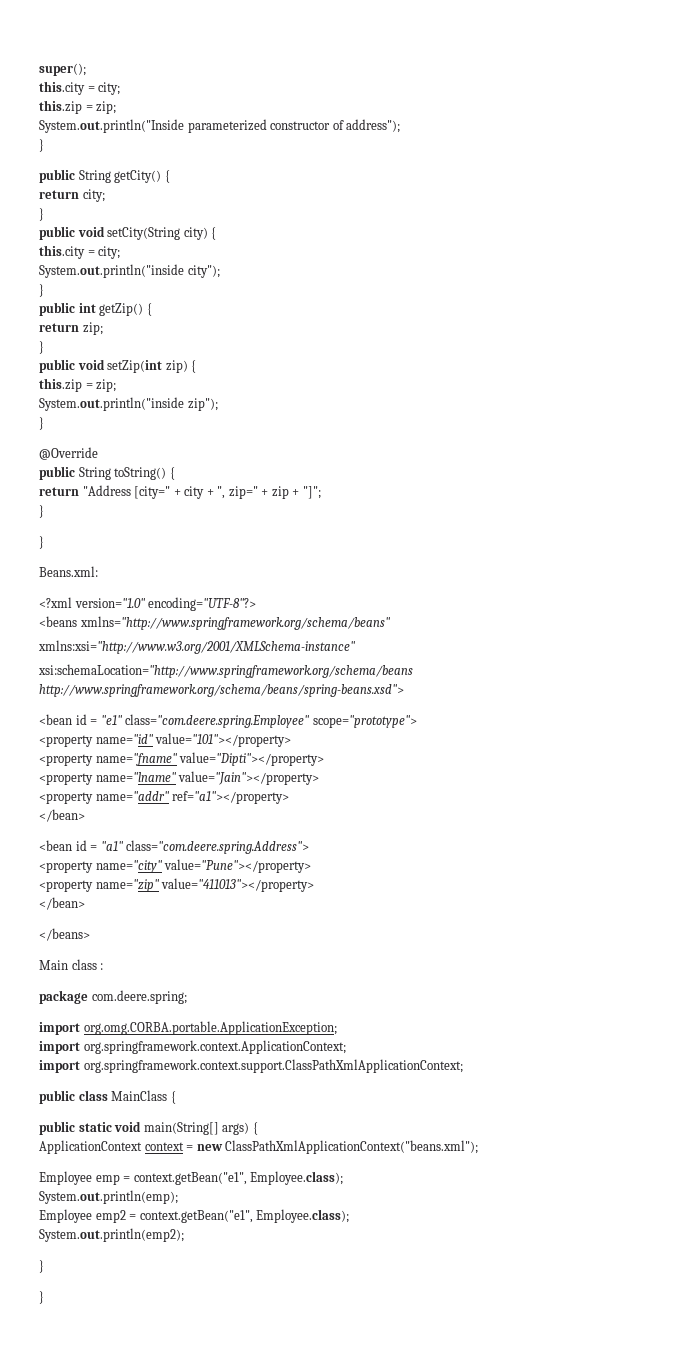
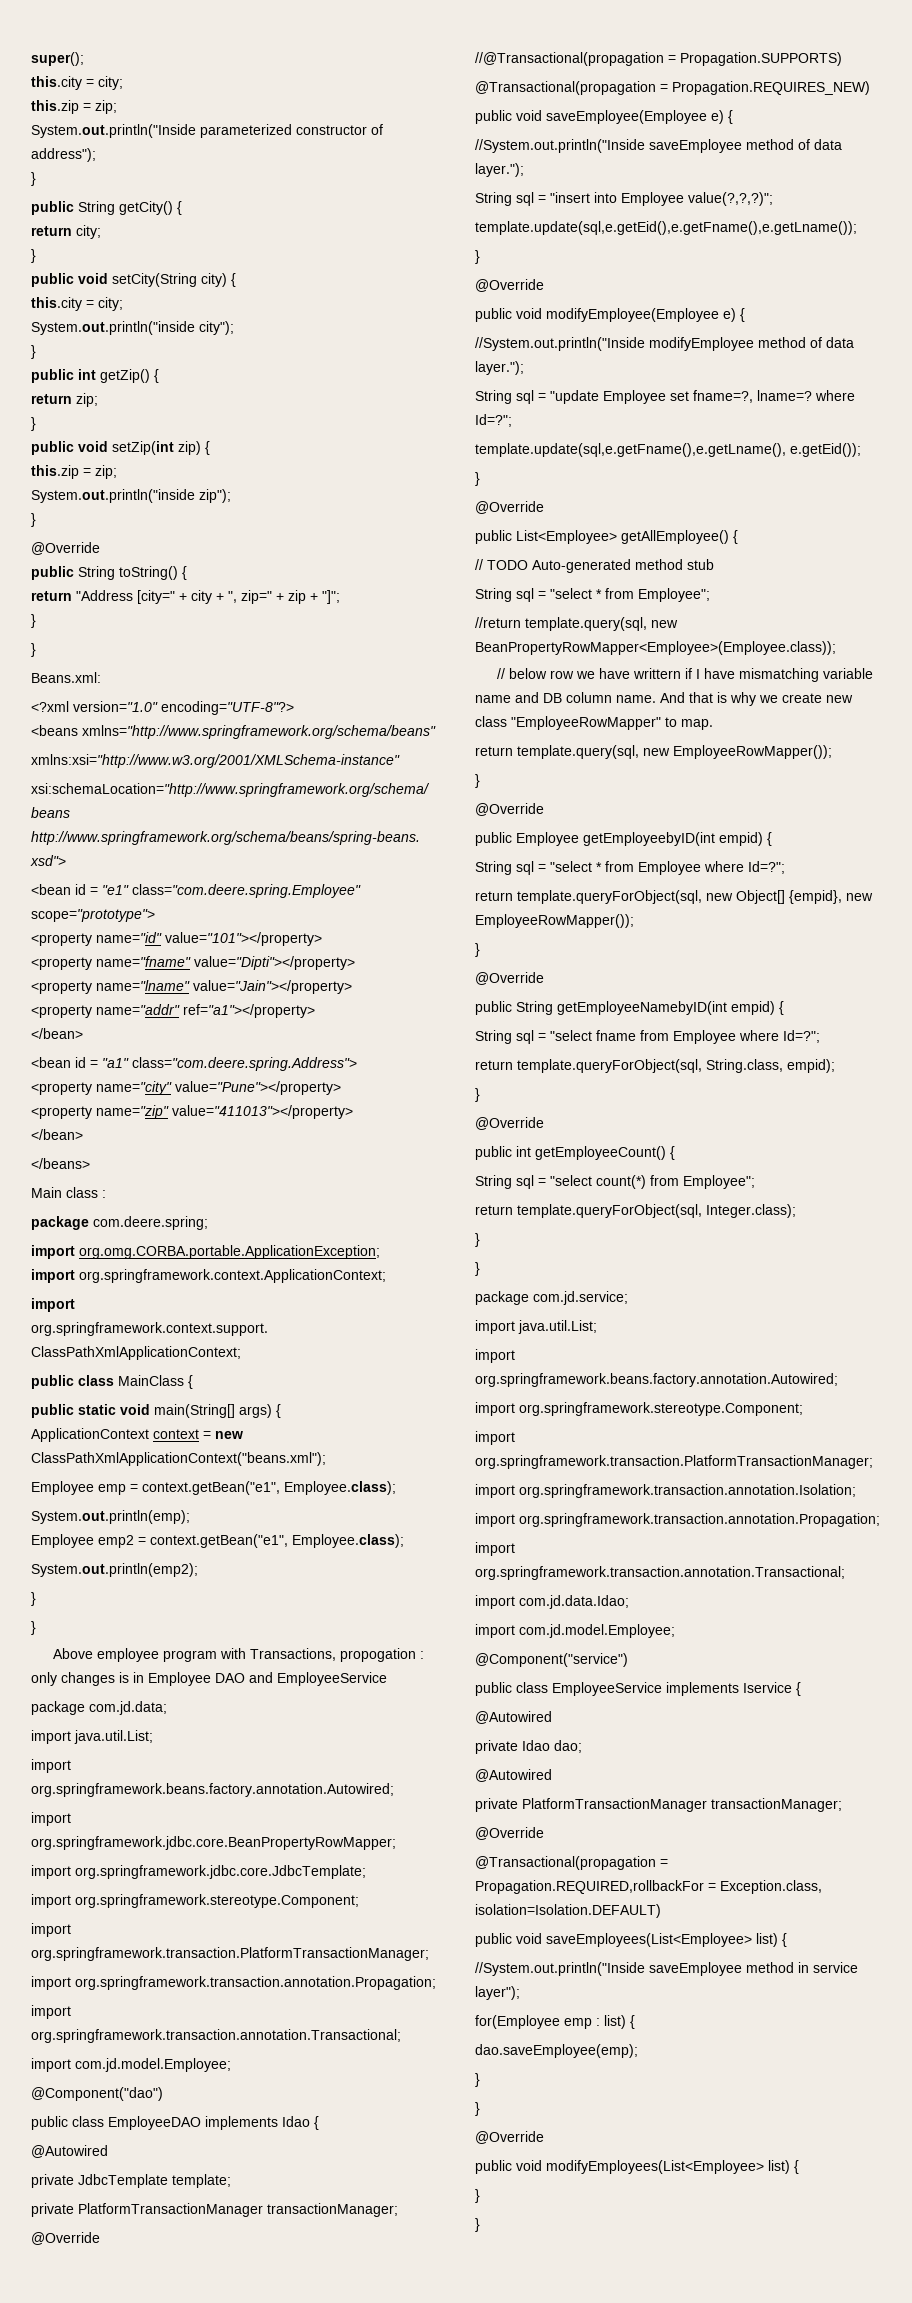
(44, 1297) none -> [53,1648,425,1662] [31,1672,387,1686] [31,1701,167,1715] [31,1730,153,1744] [31,1759,71,1773] [31,1783,394,1797] [31,1812,71,1826] [31,1836,396,1850] [31,1865,366,1879] [31,1894,359,1908] [31,1923,71,1937] [31,1947,429,1961] [31,1976,436,1990] [31,2005,71,2019] [31,2029,401,2043] [31,2058,231,2072] [31,2087,163,2101] [31,2116,319,2130] [31,2145,108,2158] [31,2174,231,2188] [31,2203,398,2217] [31,2232,100,2245] [475,52,842,66] [475,81,870,95] [475,110,733,124] [475,139,842,153] [475,163,524,177] [475,192,773,206] [475,221,857,235] [475,250,480,264] [475,279,544,292] [475,308,745,322] [475,337,854,351] [475,361,524,375] [475,390,855,404] [475,414,512,427] [475,443,861,457] [475,472,480,486] [475,501,544,514] [475,530,738,544] [475,559,714,573] [475,588,710,602] [475,617,678,631] [475,641,836,655] [497,668,874,682] [475,692,853,706] [475,716,713,730] [475,745,832,759] [475,774,480,788] [475,803,544,816] [475,832,772,846] [475,861,785,875] [475,890,873,904] [475,914,634,928] [475,943,480,957] [475,972,544,985] [475,1001,784,1015] [475,1030,820,1044] [475,1059,835,1073] [475,1088,480,1102] [475,1117,544,1130] [475,1146,675,1160] [475,1175,755,1189] [475,1204,796,1218] [475,1233,480,1247] [475,1262,480,1276] [475,1291,628,1305] [475,1320,597,1334] [475,1349,515,1363] [475,1373,838,1387] [475,1402,803,1416] [475,1431,515,1445] [475,1455,873,1469] [475,1484,856,1498] [475,1513,880,1527] [475,1542,515,1556] [475,1566,845,1580] [475,1595,629,1609] [475,1624,675,1638] [475,1653,628,1667] [475,1682,801,1696] [475,1711,552,1724] [475,1740,582,1754] [475,1769,552,1782] [475,1798,842,1812] [475,1827,544,1840] [475,1856,668,1870] [475,1880,822,1894] [475,1904,661,1918] [475,1933,787,1947] [475,1962,858,1976] [475,1986,520,2000] [475,2015,635,2029] [475,2044,638,2058] [475,2073,480,2087] [475,2102,480,2116] [475,2131,544,2144] [475,2160,799,2174] [475,2189,480,2203] [475,2218,480,2232] // Above employee program with Transactions, propogation : only changes is in Employee DAO and EmployeeService // package com.jd.data; // import java.util.List; // import org.springframework.beans.factory.annotation.Autowired; // import org.springframework.jdbc.core.BeanPropertyRowMapper; // import org.springframework.jdbc.core.JdbcTemplate; // import org.springframework.stereotype.Component; // import org.springframework.transaction.PlatformTransactionManager; // import org.springframework.transaction.annotation.Propagation; // import org.springframework.transaction.annotation.Transactional; // import com.jd.model.Employee; // @Component("dao") // public class EmployeeDAO implements Idao { // @Autowired // private JdbcTemplate template; // private PlatformTransactionManager transactionManager; // @Override // //@Transactional(propagation = Propagation.SUPPORTS) // @Transactional(propagation = Propagation.REQUIRES_NEW) // public void saveEmployee(Employee e) { // //System.out.println("Inside saveEmployee method of data layer."); // String sql = "insert into Employee value(?,?,?)"; // template.update(sql,e.getEid(),e.getFname(),e.getLname()); // } // @Override // public void modifyEmployee(Employee e) { // //System.out.println("Inside modifyEmployee method of data layer."); // String sql = "update Employee set fname=?, lname=? where Id=?"; // template.update(sql,e.getFname(),e.getLname(), e.getEid()); // } // @Override // public List<Employee> getAllEmployee() { // // TODO Auto-generated method stub // String sql = "select * from Employee"; // //return template.query(sql, new BeanPropertyRowMapper<Employee>(Employee.class)); // // below row we have writtern if I have mismatching variable name and DB column name. And that is why we create new class "EmployeeRowMapper" to map. // return template.query(sql, new EmployeeRowMapper()); // } // @Override // public Employee getEmployeebyID(int empid) { // String sql = "select * from Employee where Id=?"; // return template.queryForObject(sql, new Object[] {empid}, new EmployeeRowMapper()); // } // @Override // public String getEmployeeNamebyID(int empid) { // String sql = "select fname from Employee where Id=?"; // return template.queryForObject(sql, String.class, empid); // } // @Override // public int getEmployeeCount() { // String sql = "select count(*) from Employee"; // return template.queryForObject(sql, Integer.class); // } // } // package com.jd.service; // import java.util.List; // import org.springframework.beans.factory.annotation.Autowired; // import org.springframework.stereotype.Component; // import org.springframework.transaction.PlatformTransactionManager; // import org.springframework.transaction.annotation.Isolation; // import org.springframework.transaction.annotation.Propagation; // import org.springframework.transaction.annotation.Transactional; // import com.jd.data.Idao; // import com.jd.model.Employee; // @Component("service") // public class EmployeeService implements Iservice { // @Autowired // private Idao dao; // @Autowired // private PlatformTransactionManager transactionManager; // @Override // @Transactional(propagation = Propagation.REQUIRED,rollbackFor = Exception.class, isolation=Isolation.DEFAULT) // public void saveEmployees(List<Employee> list) { // //System.out.println("Inside saveEmployee method in service layer"); // for(Employee emp : list) { // dao.saveEmployee(emp); // } // } // @Override // public void modifyEmployees(List<Employee> list) { // } // }

